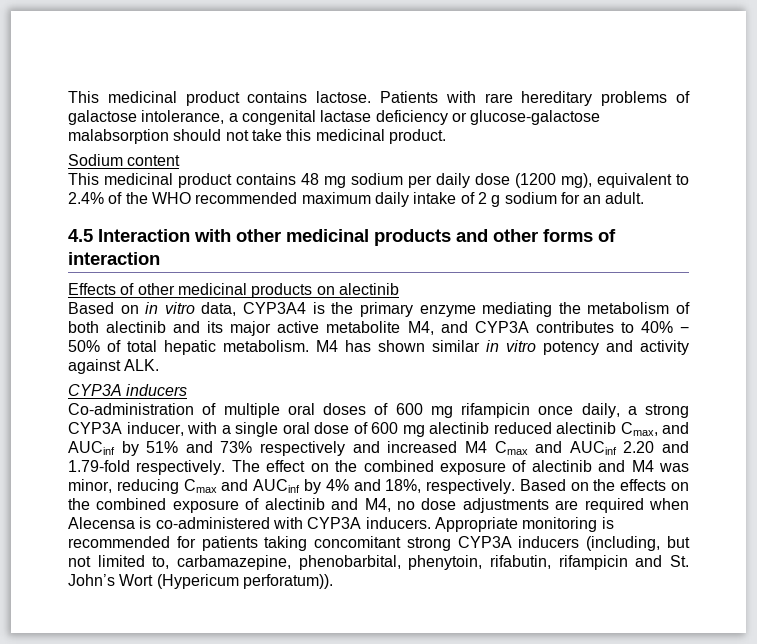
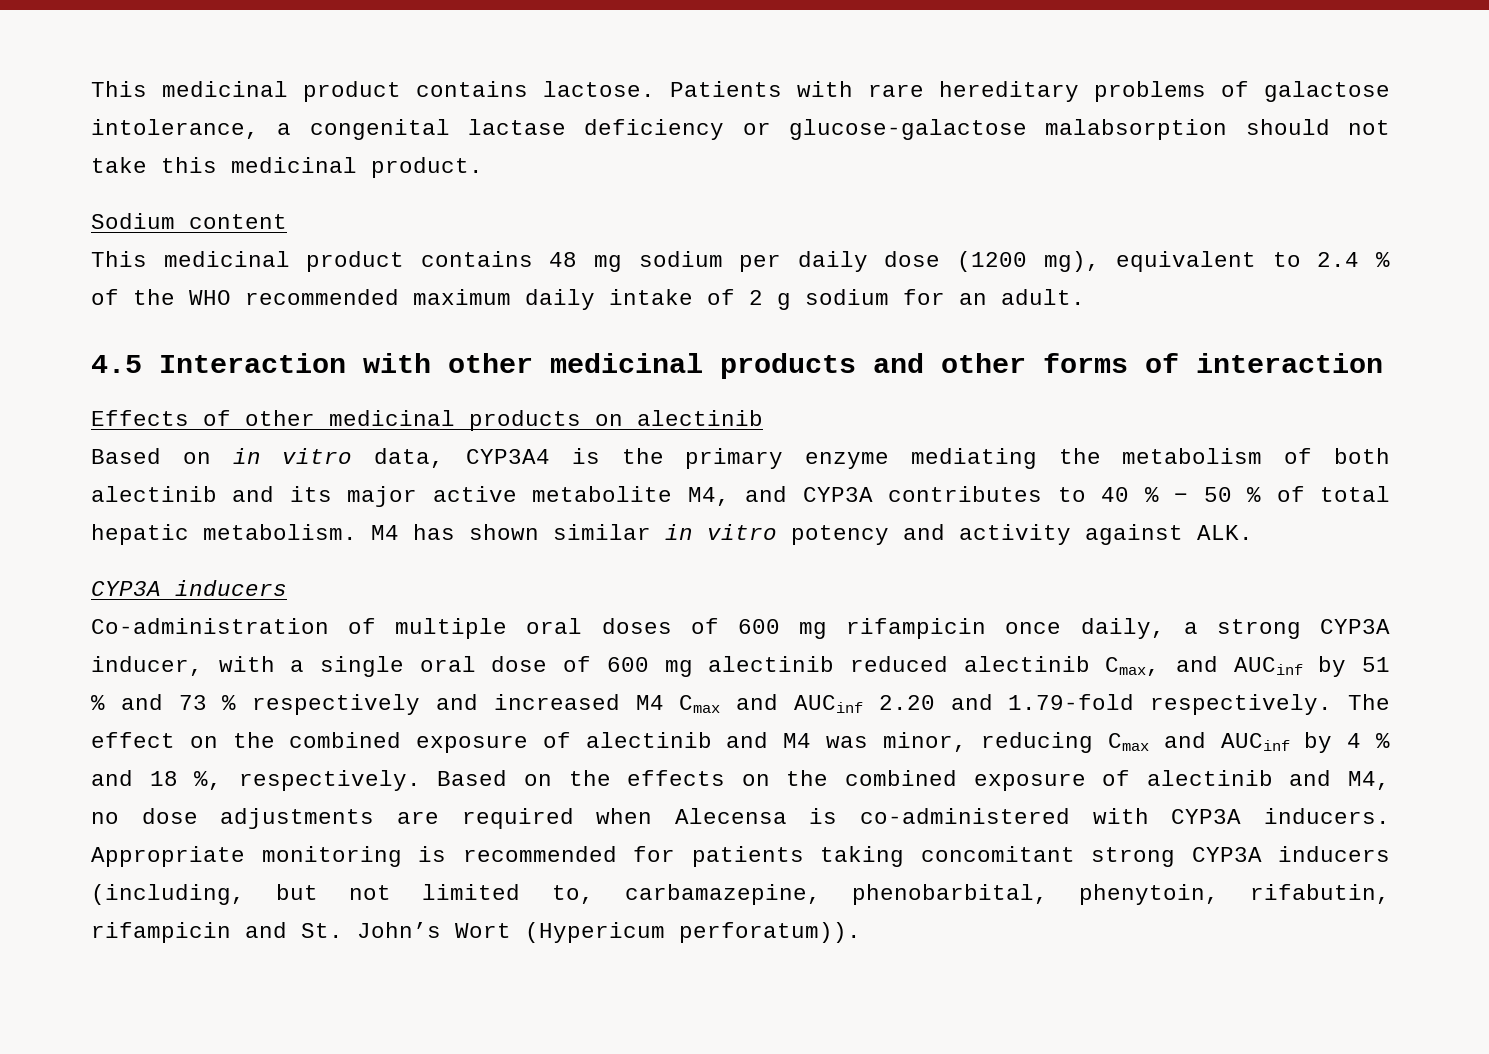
[68,192,104,204] 2.4% -> [1317,252,1390,267] 2.4 %
[640,321,690,333] [68,340,100,352] 40% − 50% -> [1101,487,1262,502] 40 % − 50 %
[146,441,253,453] 51% and 73% -> [1362,657,1390,672] [91,694,237,710] 51 % and 73 %
[325,479,422,493] 4% and 18%, -> [1347,733,1390,748] [91,770,223,790] 4 % and 18 %,

